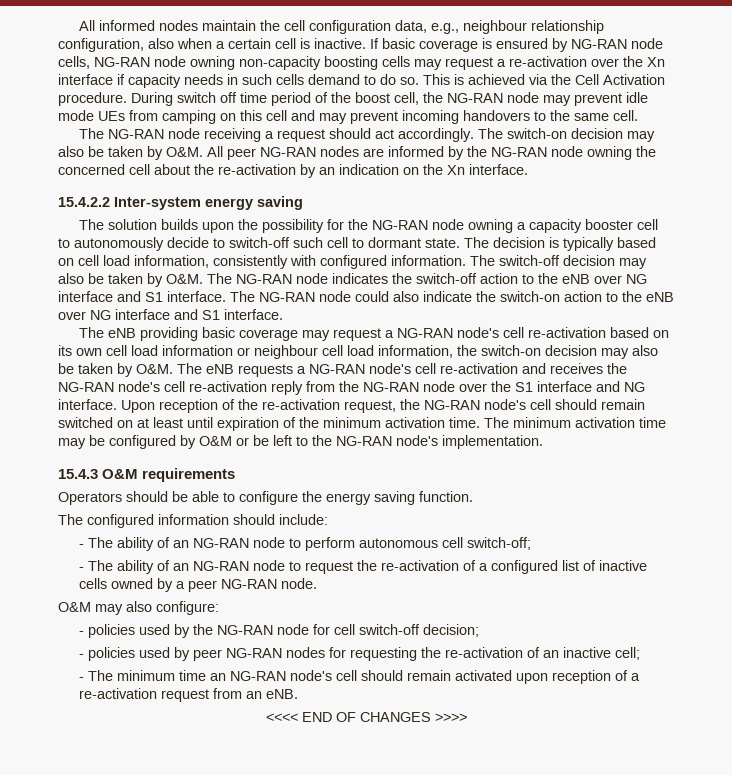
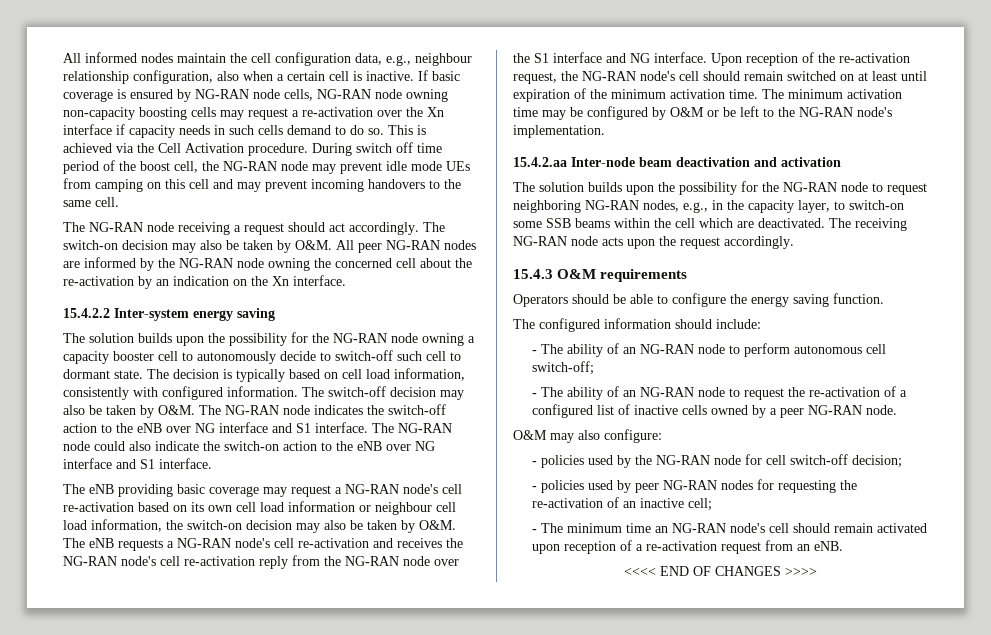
(543, 442) none -> [513,157,841,167] [513,181,927,195] [513,200,904,213] [513,218,907,231] [513,236,794,249] // 15.4.2.aa Inter-node beam deactivation and activation // The solution builds upon the possibility for the NG-RAN node to request neighboring NG-RAN nodes, e.g., in the capacity layer, to switch-on some SSB beams within the cell which are deactivated. The receiving NG-RAN node acts upon the request accordingly.

